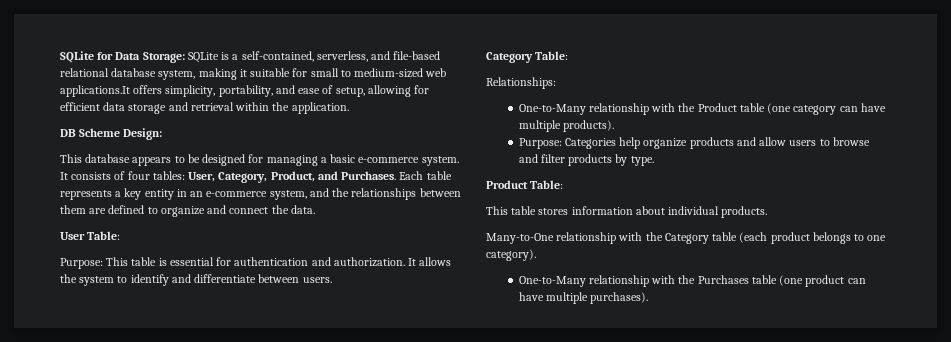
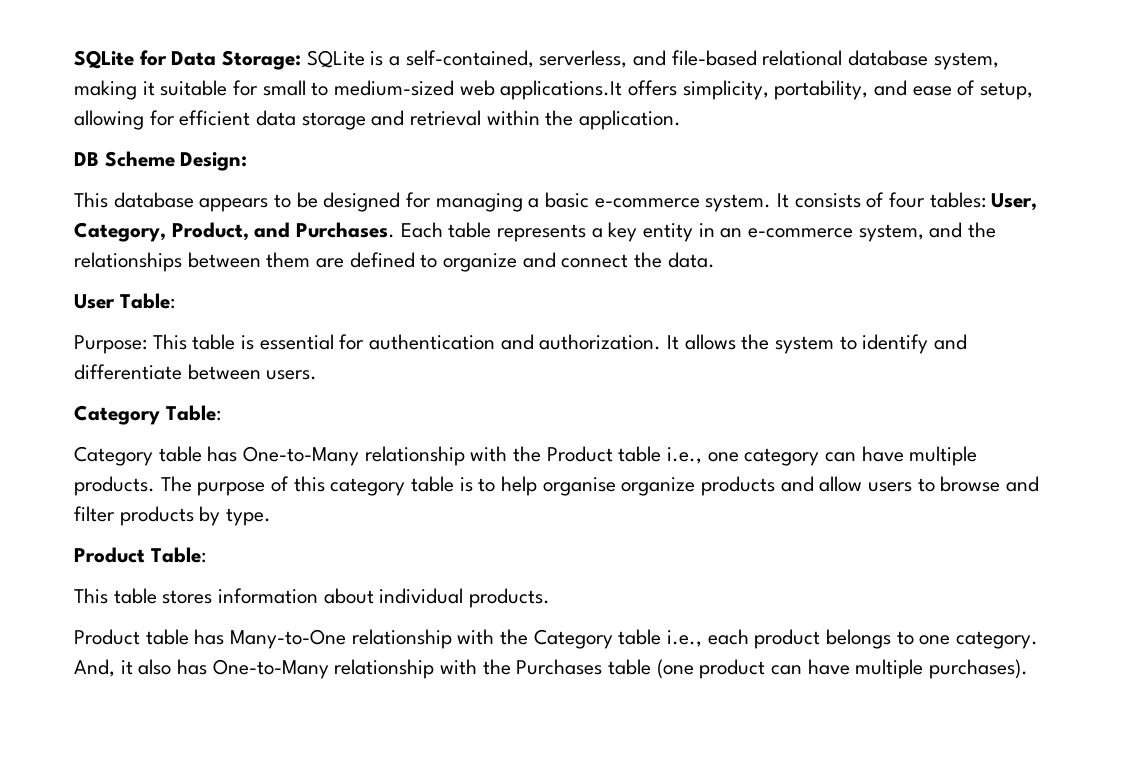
[486,77,556,89] Relationships: // -> [74,446,238,466] Category table has
[767,103,792,114] (one -> [667,447,739,464] i.e., one
[562,120,614,132] [518,137,641,149] products). // Purpose: Categories help -> [74,476,616,496] products. The purpose of this category table is to help organise
(768, 212) none -> [74,629,225,645] Product table has
[739,232,768,243] (each -> [667,629,749,647] i.e., each
[486,249,536,261] category). // -> [956,631,1039,649] [74,659,208,677] category. And, it also has

